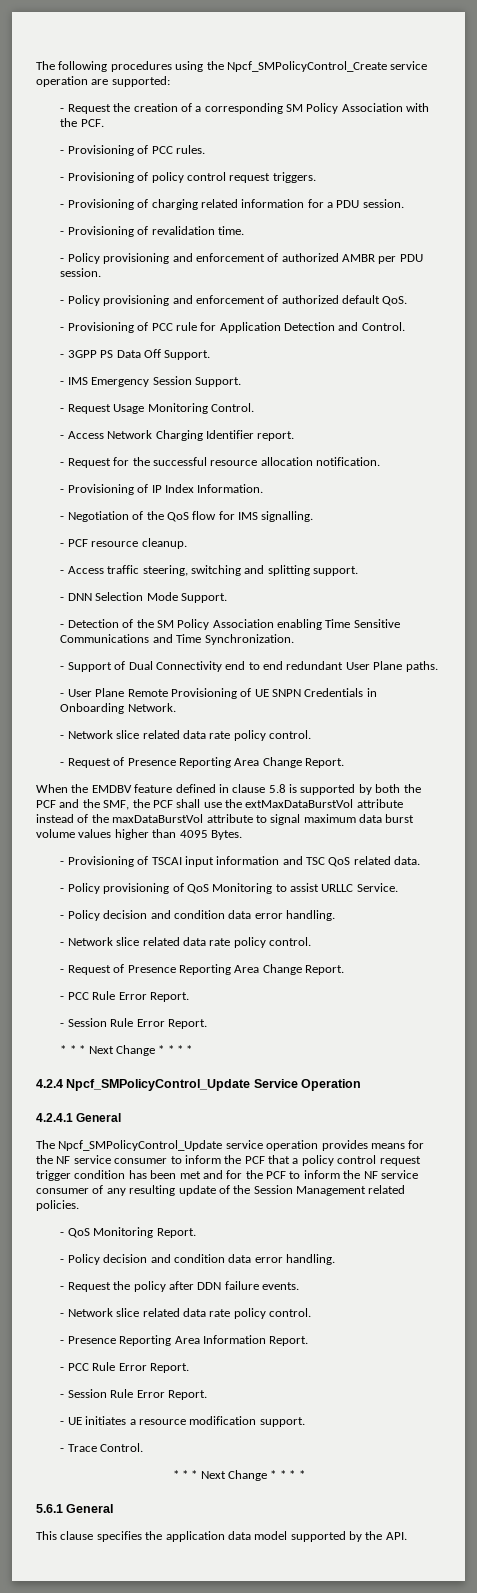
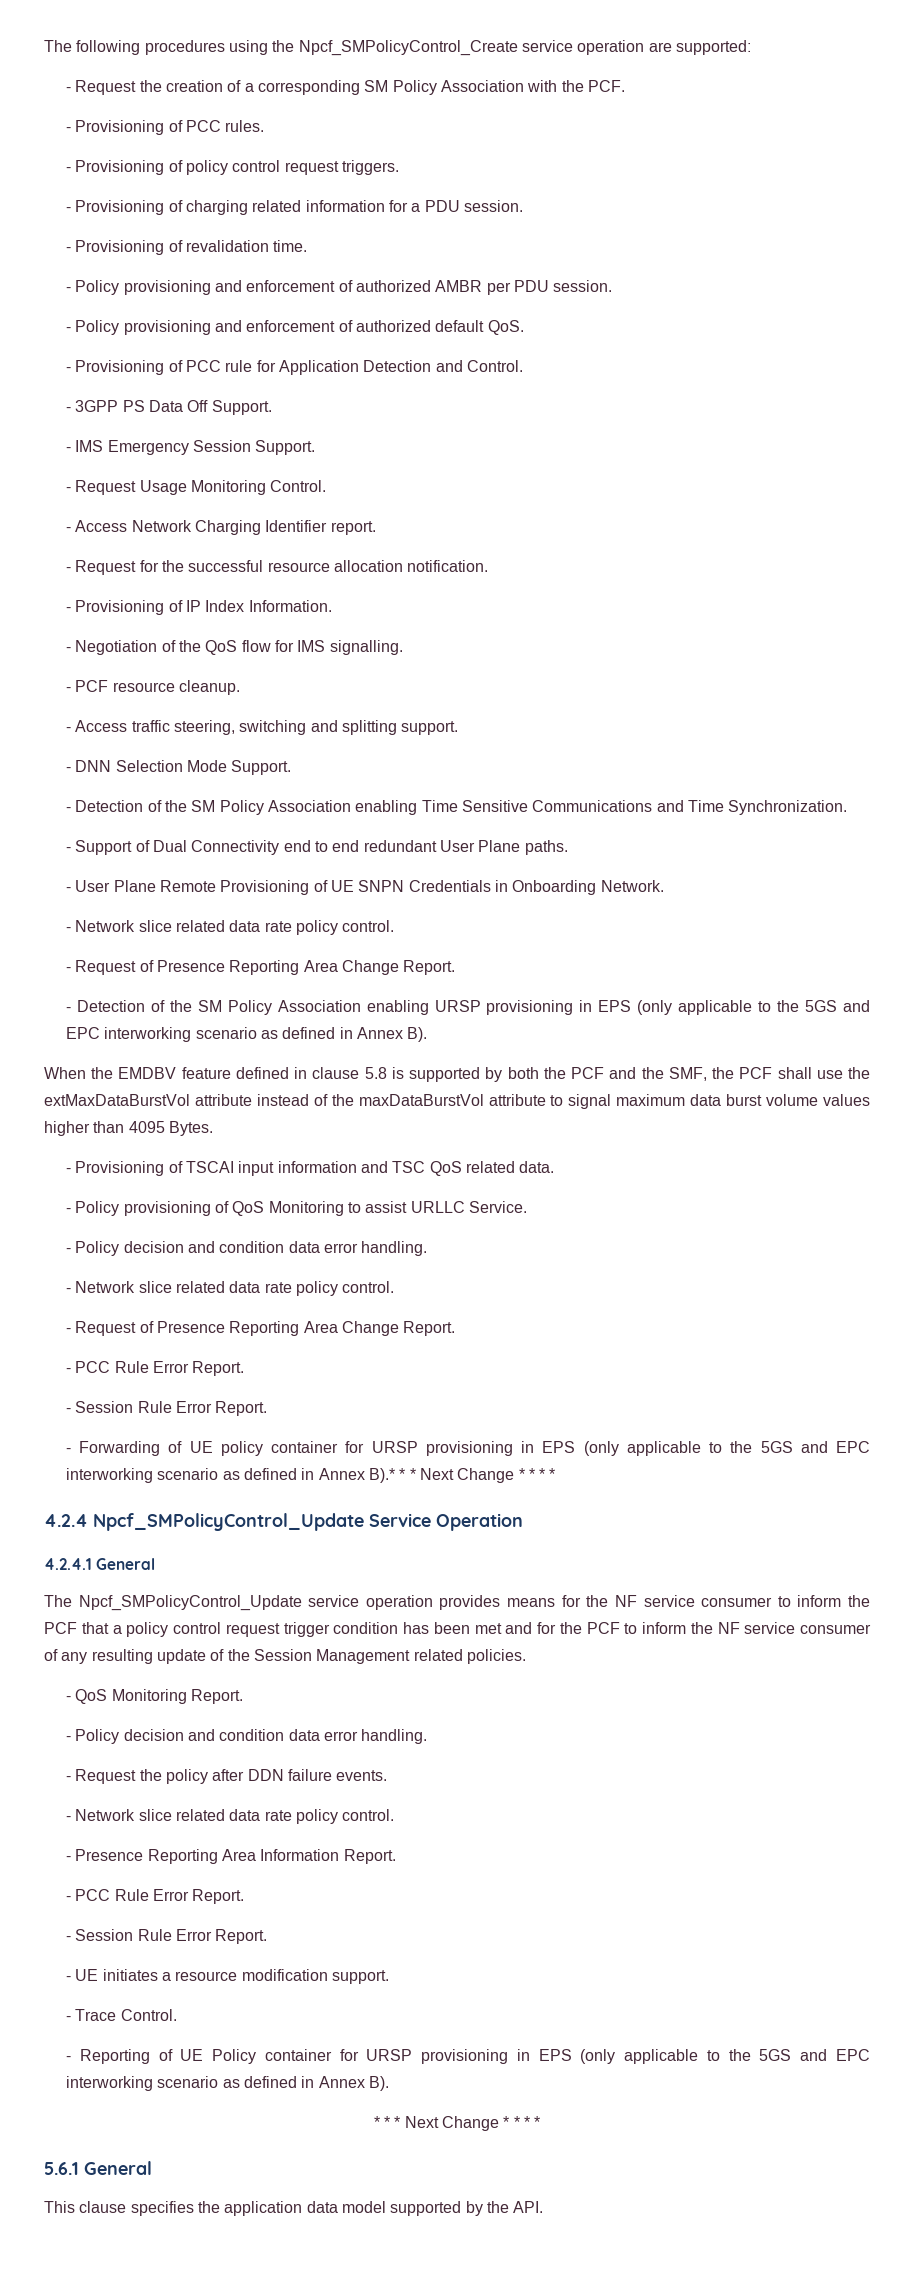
(345, 763) none -> [65,1000,870,1015] [65,1027,428,1042] // - Detection of the SM Policy Association enabling URSP provisioning in EPS (only applicable to the 5GS and EPC interworking scenario as defined in Annex B).
[60,1045,67,1054] * -> [65,1441,871,1456] [65,1468,395,1483] - Forwarding of UE policy container for URSP provisioning in EPS (only applicable to the 5GS and EPC interworking scenario as defined in Annex B).*
(144, 1447) none -> [65,2049,871,2064] [65,2076,389,2091] // - Reporting of UE Policy container for URSP provisioning in EPS (only applicable to the 5GS and EPC interworking scenario as defined in Annex B).

